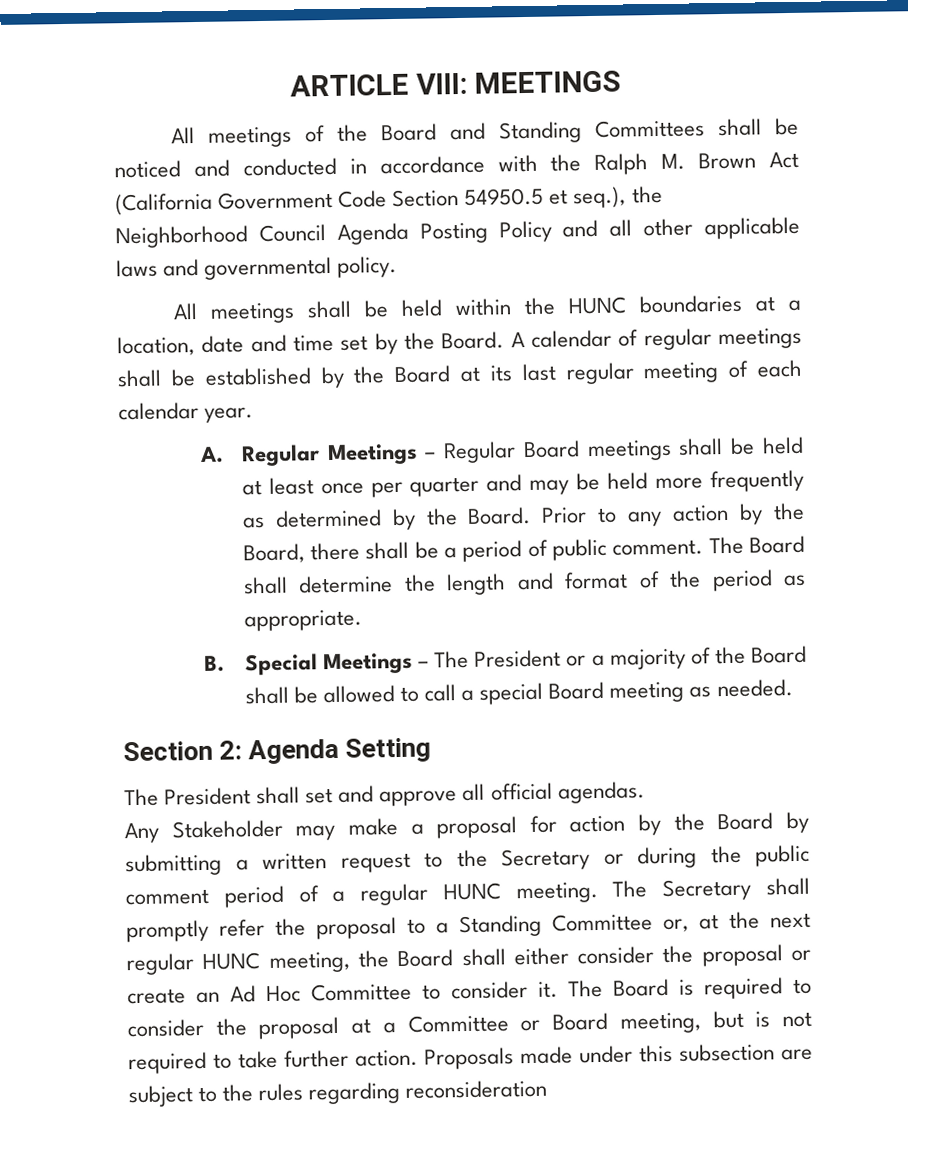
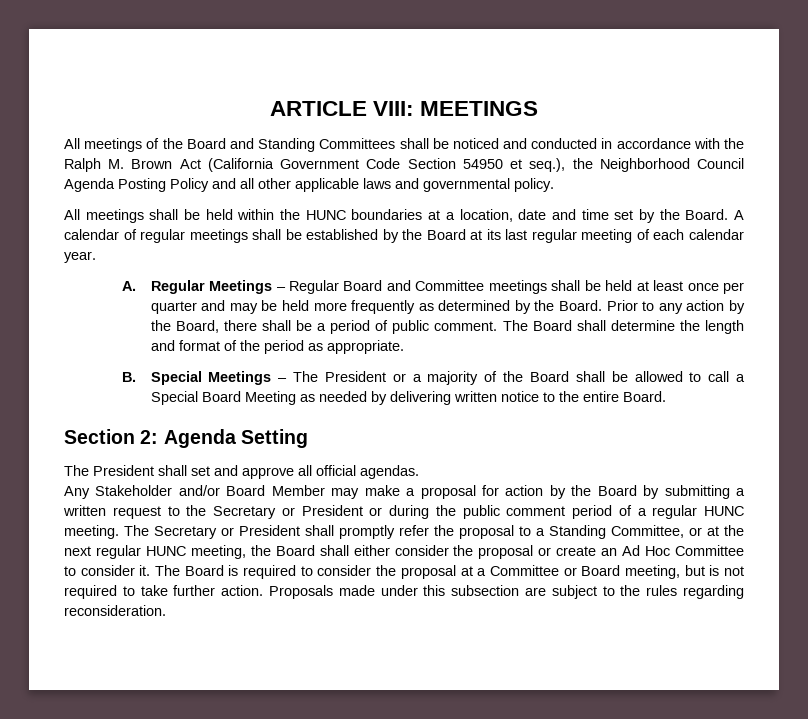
[464,187,545,206] 54950.5 -> [462,159,503,169] 54950
(580, 449) none -> [386,280,485,291] and Committee
[479,679,793,705] special Board meeting as needed. -> [150,391,666,405] Special Board Meeting as needed by delivering written notice to the entire Board.
(283, 829) none -> [178,485,325,496] and/or Board Member
(624, 859) none -> [301,505,383,516] President or
(752, 890) none -> [221,525,300,536] or President
[552,913,689,932] Committee or, -> [611,525,702,538] Committee, or
[405,1079,548,1099] reconsideration -> [64,605,166,616] reconsideration.

